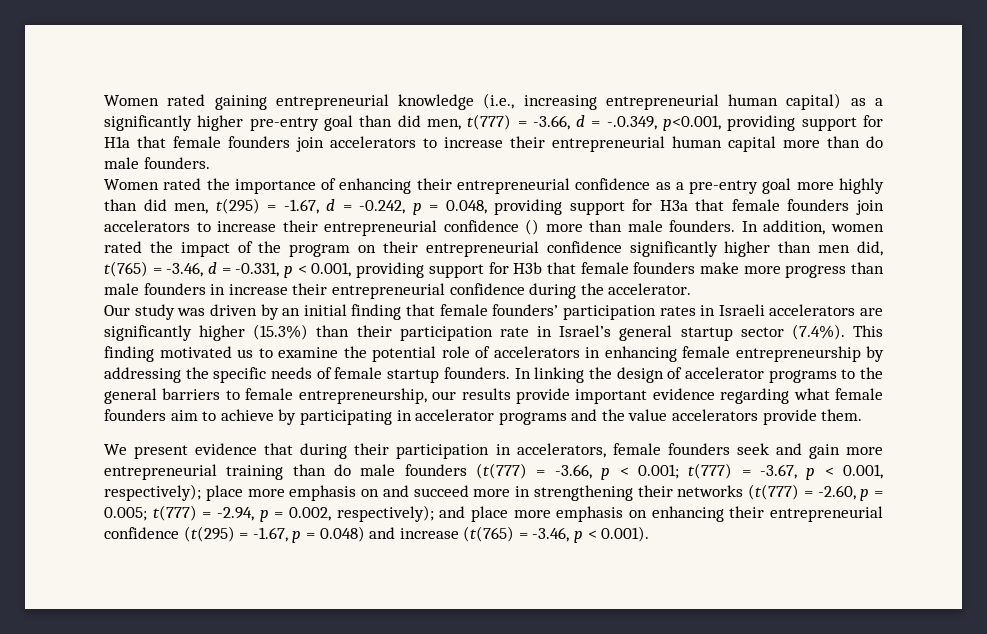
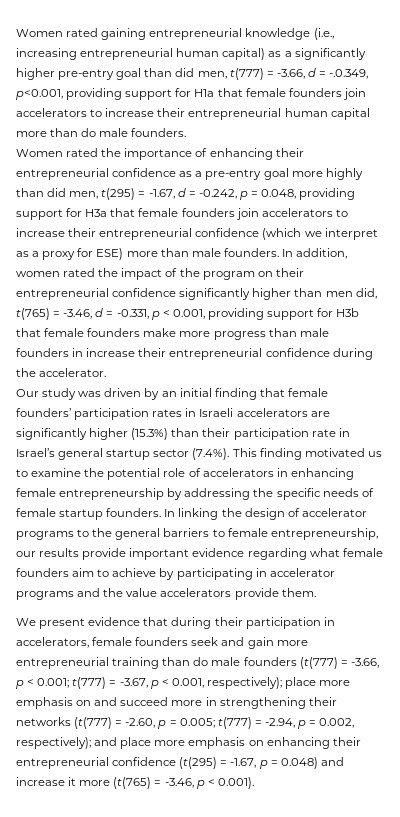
[525,219,540,235] () -> [262,228,378,240] [16,248,124,260] (which we interpret as a proxy for ESE)
(459, 533) none -> [68,777,111,786] it more

